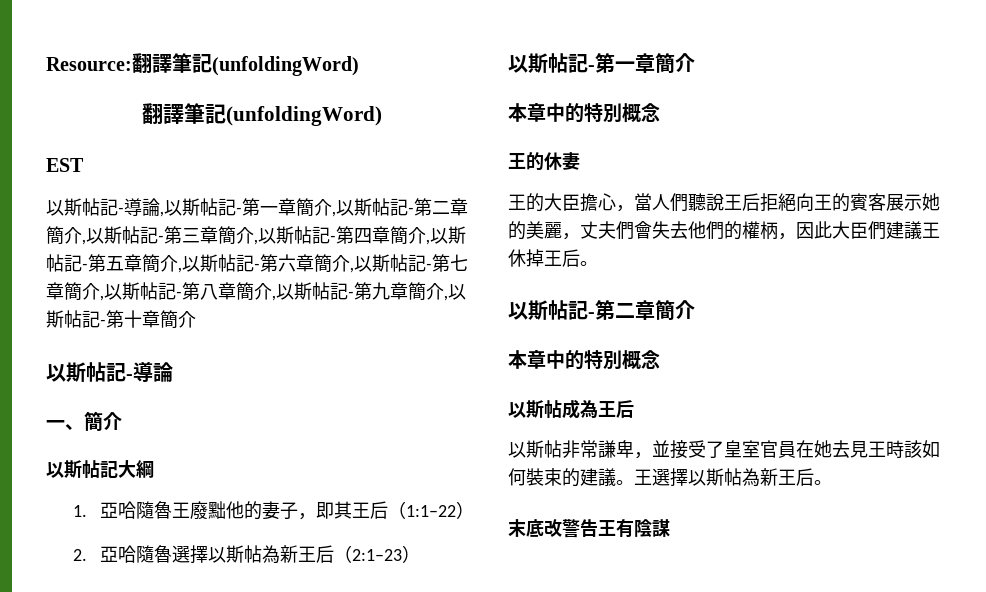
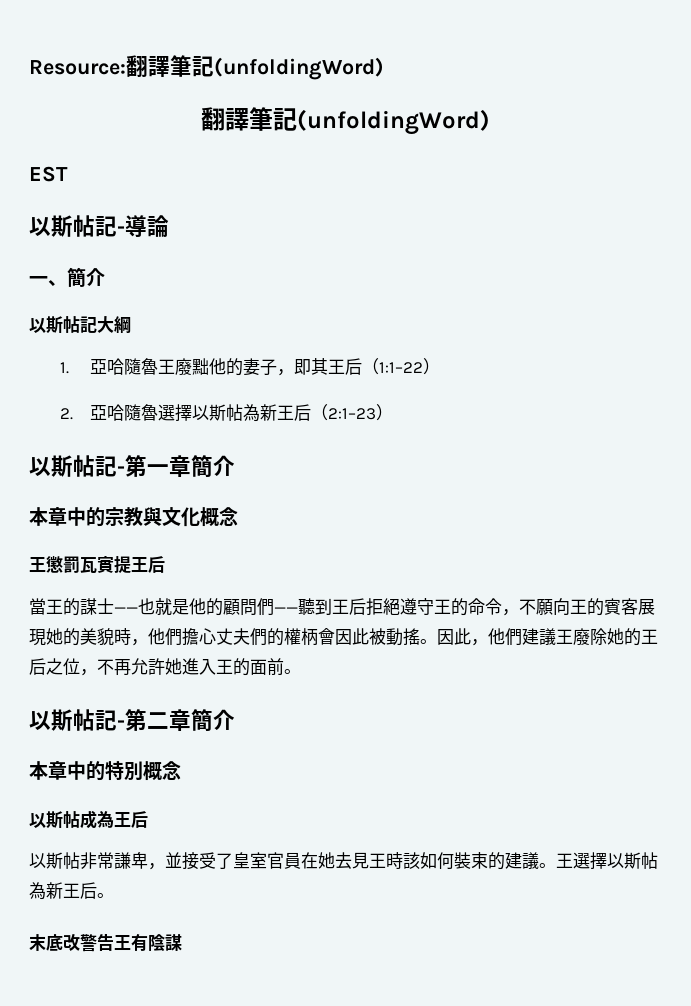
[46,198,468,217] [46,226,466,245] [46,254,468,273] [46,282,466,301] [46,310,196,329] // 以斯帖記-導論,以斯帖記-第一章簡介,以斯帖記-第二章簡介,以斯帖記-第三章簡介,以斯帖記-第四章簡介,以斯帖記-第五章簡介,以斯帖記-第六章簡介,以斯帖記-第七章簡介,以斯帖記-第八章簡介,以斯帖記-第九章簡介,以斯帖記-第十章簡介 -> (68, 174) none
[584,103,622,123] 特別 -> [105,507,200,527] 宗教與文化
[526,152,580,171] [508,193,940,212] [508,221,940,240] [508,249,580,267] 的休妻 // 王的大臣擔心，當人們聽說王后拒絕向王的賓客展示她的美麗，丈夫們會失去他們的權柄，因此大臣們建議王休掉王后 -> [46,556,165,573] [29,598,655,616] [29,628,658,646] [29,658,284,676] 懲罰瓦實提王后 // 當王的謀士——也就是他的顧問們——聽到王后拒絕遵守王的命令，不願向王的賓客展現她的美貌時，他們擔心丈夫們的權柄會因此被動搖。因此，他們建議王廢除她的王后之位，不再允許她進入王的面前

